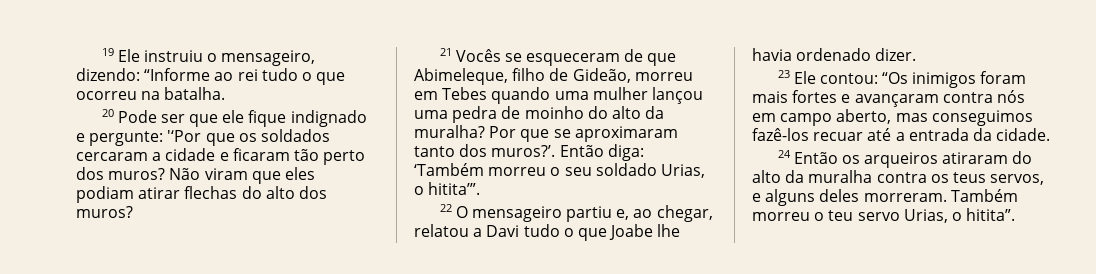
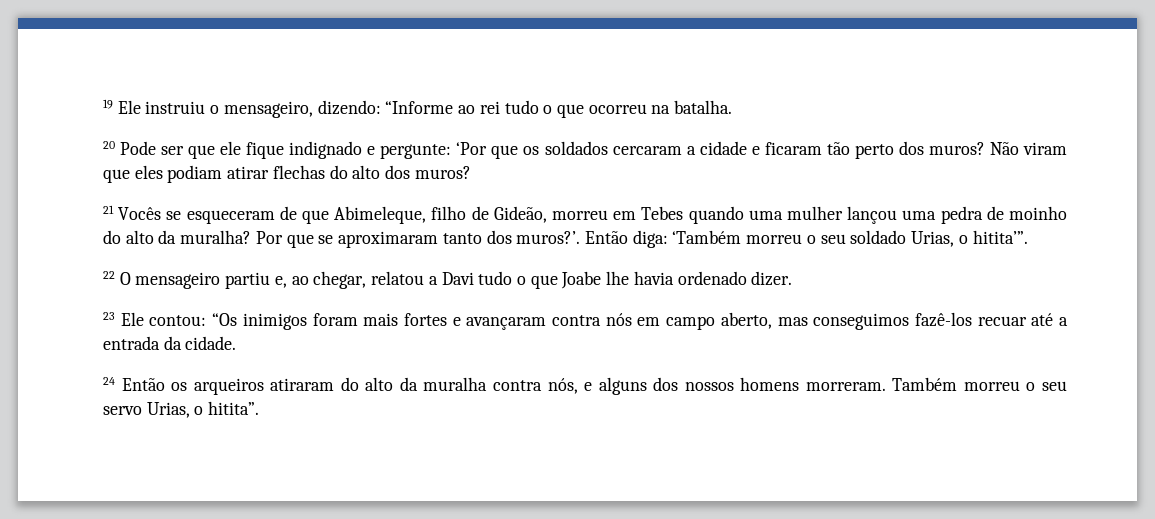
[167,130,202,142] '‘Por -> [456,142,488,155] ‘Por
[930,172,1045,185] [752,189,860,206] os teus servos, e alguns deles -> [547,377,800,395] nós, e alguns dos nossos homens
[828,210,854,221] teu -> [1041,381,1067,391] seu

